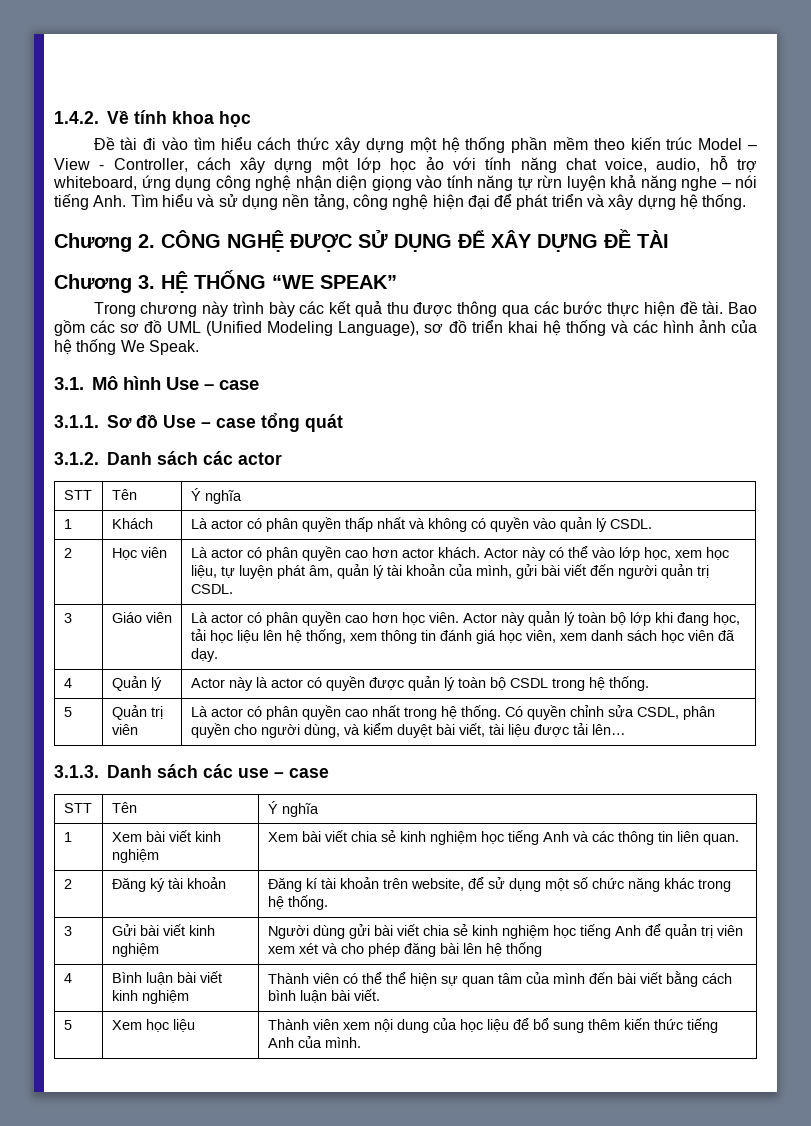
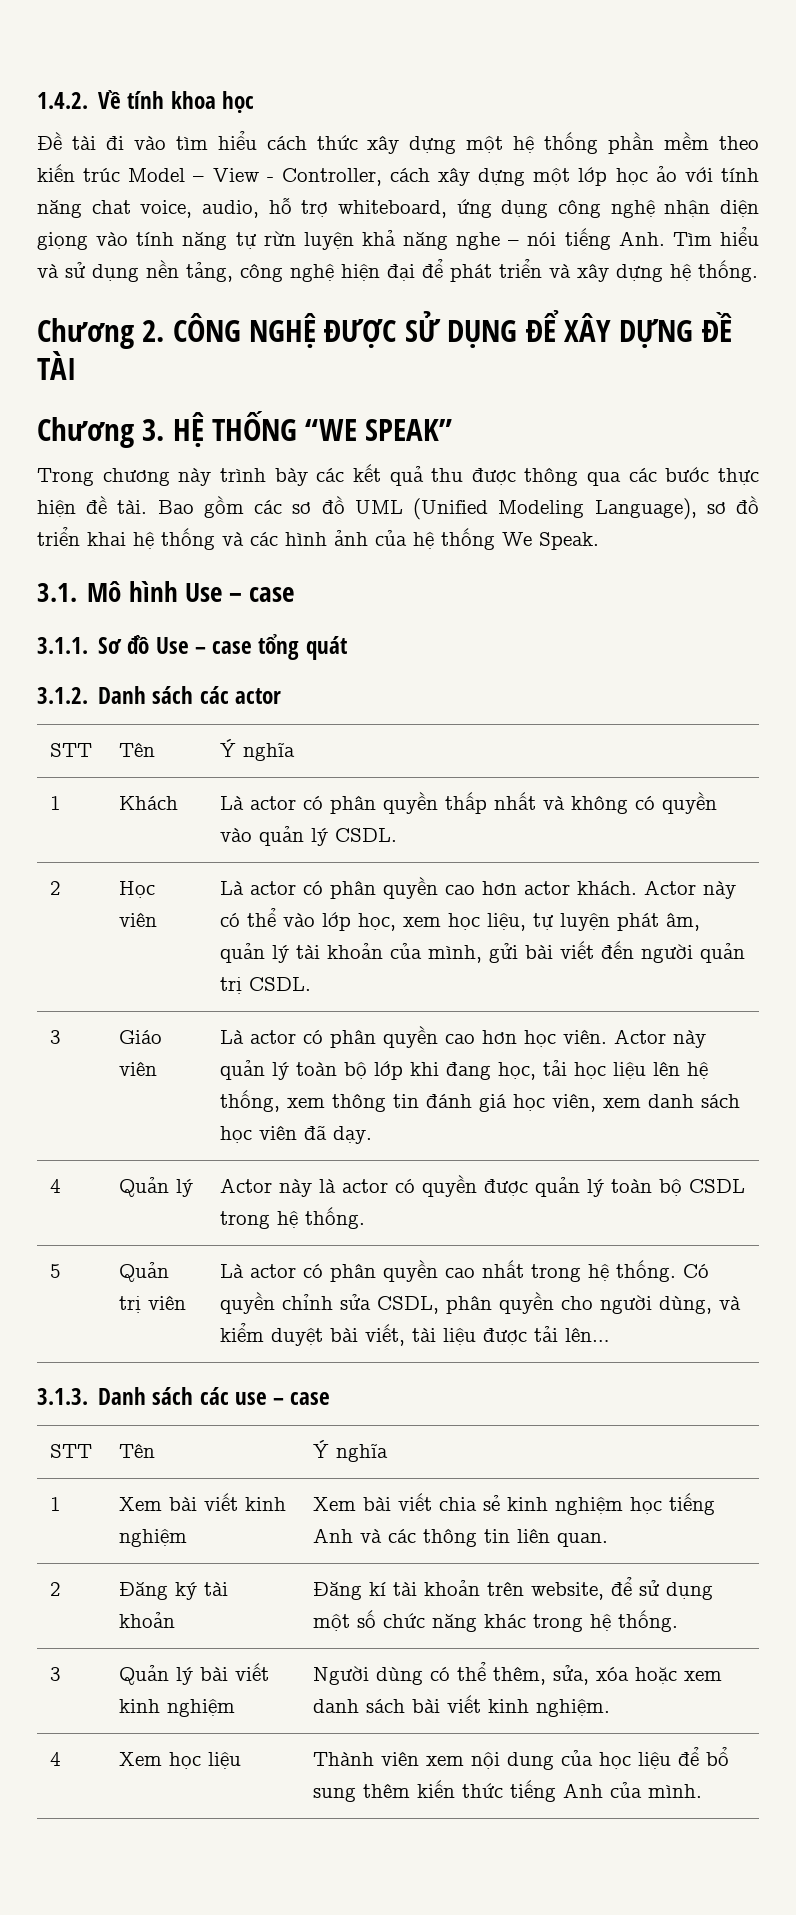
[111,924,136,936] Gửi -> [119,1665,194,1685] Quản lý
[348,924,743,939] [267,942,542,957] [63,973,72,983] [111,971,222,985] [111,990,189,1004] [267,971,732,987] [267,989,380,1003] [63,1020,72,1030] gửi bài viết chia sẻ kinh nghiệm học tiếng Anh để quản trị viên xem xét và cho phép đăng bài lên hệ thống // 4 | Bình luận bài viết kinh nghiệm | Thành viên có thể thể hiện sự quan tâm của mình đến bài viết bằng cách bình luận bài viết. // 5 -> [430,1662,723,1685] [313,1695,611,1717] [50,1752,62,1766] có thể thêm, sửa, xóa hoặc xem danh sách bài viết kinh nghiệm. // 4

